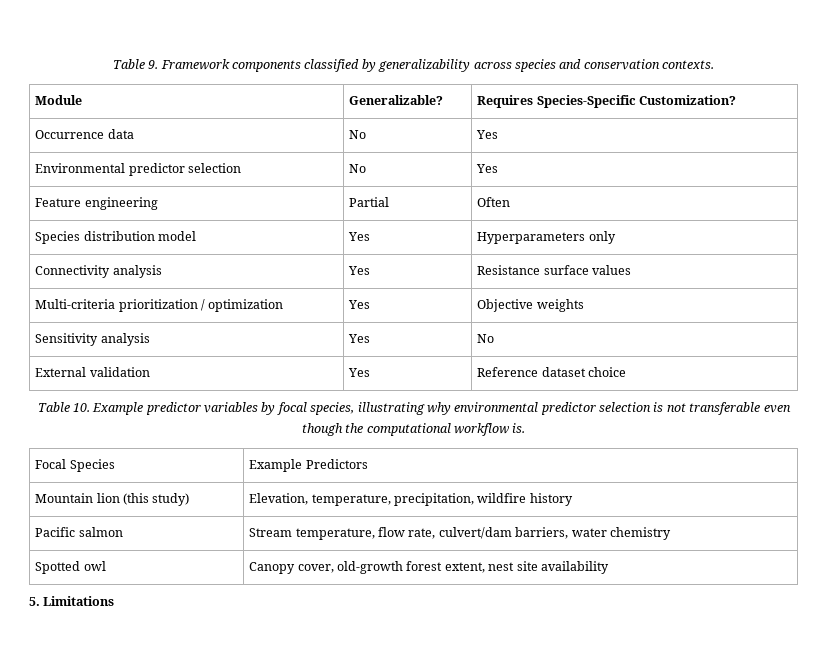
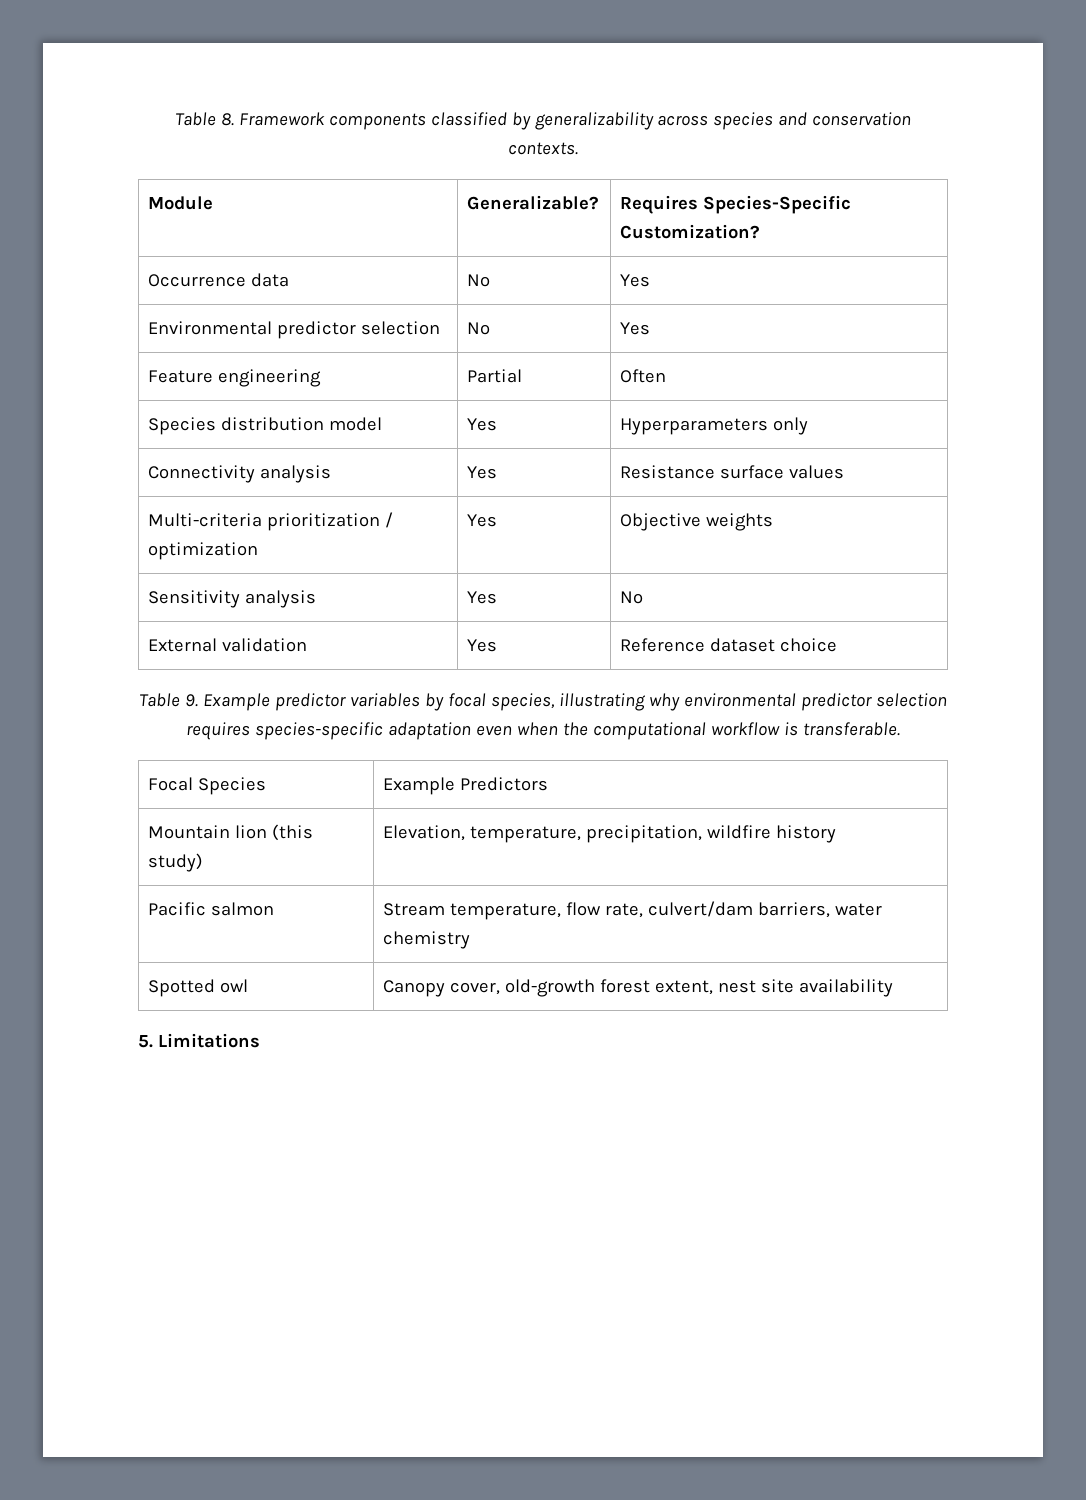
[112,59,159,69] Table 9. -> [174,112,234,126] Table 8.
[72,403,90,412] 10. -> [184,694,198,707] 9.
[653,402,791,415] [301,423,343,436] is not transferable even though -> [186,722,559,740] requires species-specific adaptation even when
[512,423,526,433] is. -> [783,722,900,736] is transferable.

